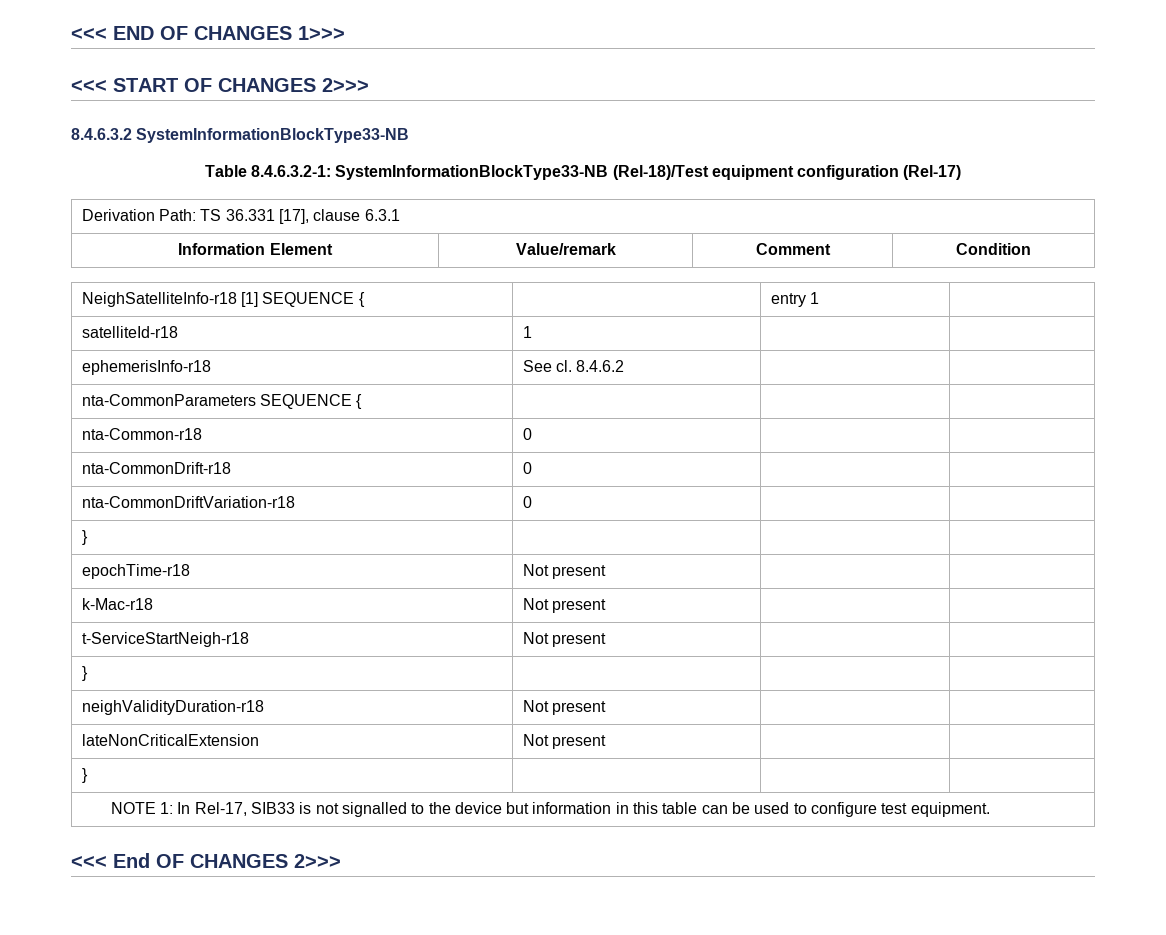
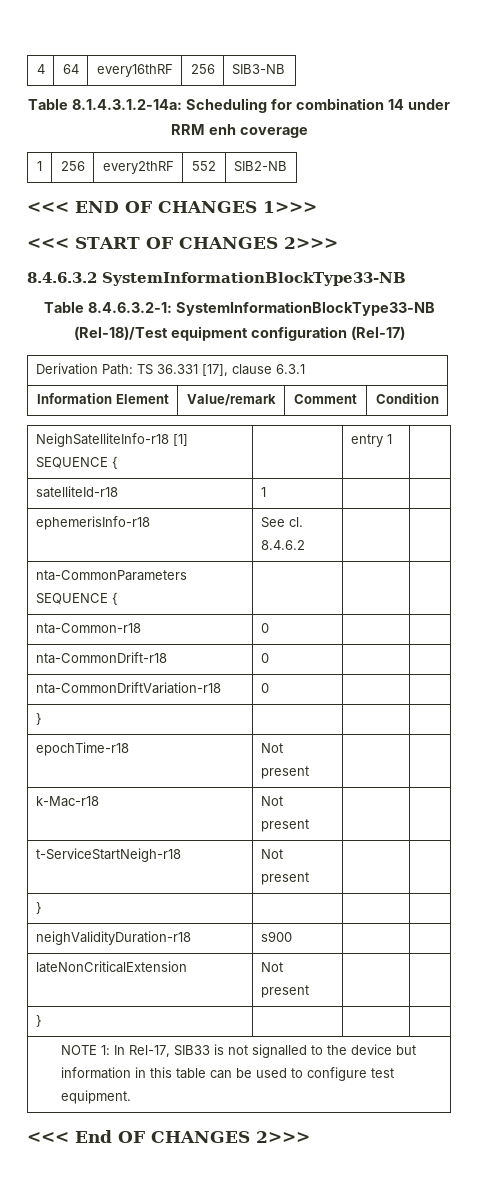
(71, 34) none -> [36,64,45,74] [62,64,79,74] [96,64,173,77] [190,64,215,74] [231,64,285,75] [28,98,450,113] [170,124,308,138] [37,161,42,171] [60,161,85,171] [102,161,174,174] [192,161,216,171] [233,161,287,172] 4 | 64 | every16thRF | 256 | SIB3-NB // Table 8.1.4.3.1.2-14a: Scheduling for combination 14 under RRM enh coverage // 1 | 256 | every2thRF | 552 | SIB2-NB //
[522,700,606,715] Not present -> [260,931,292,942] s900

